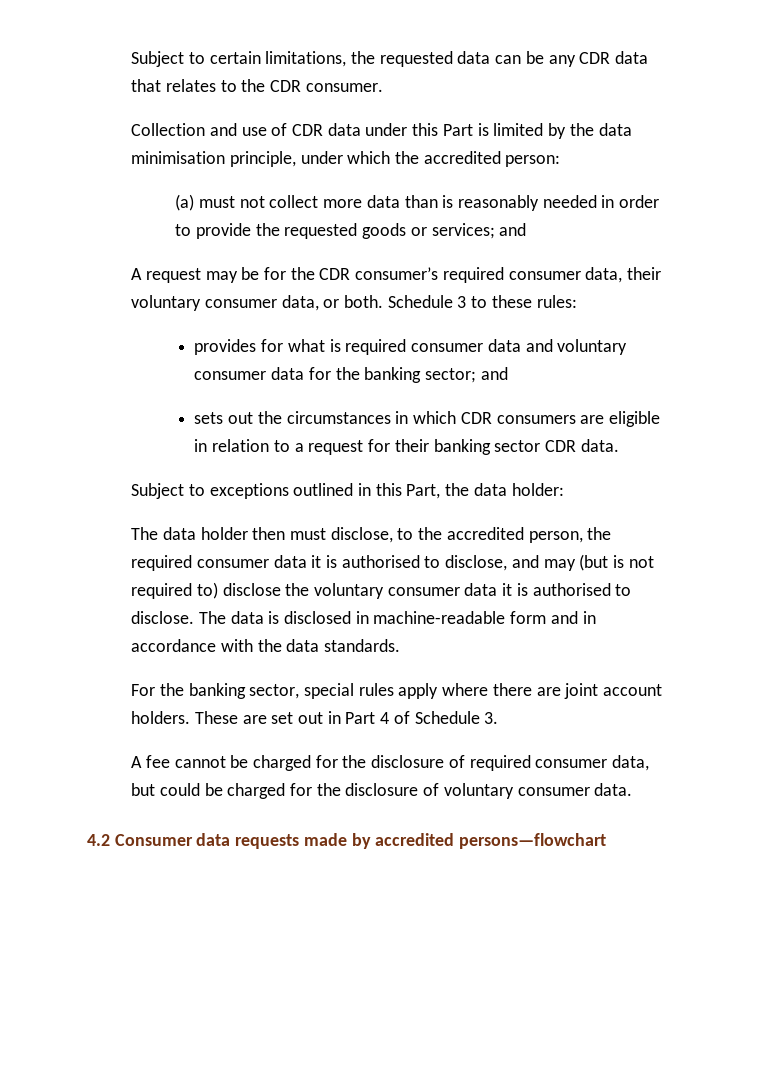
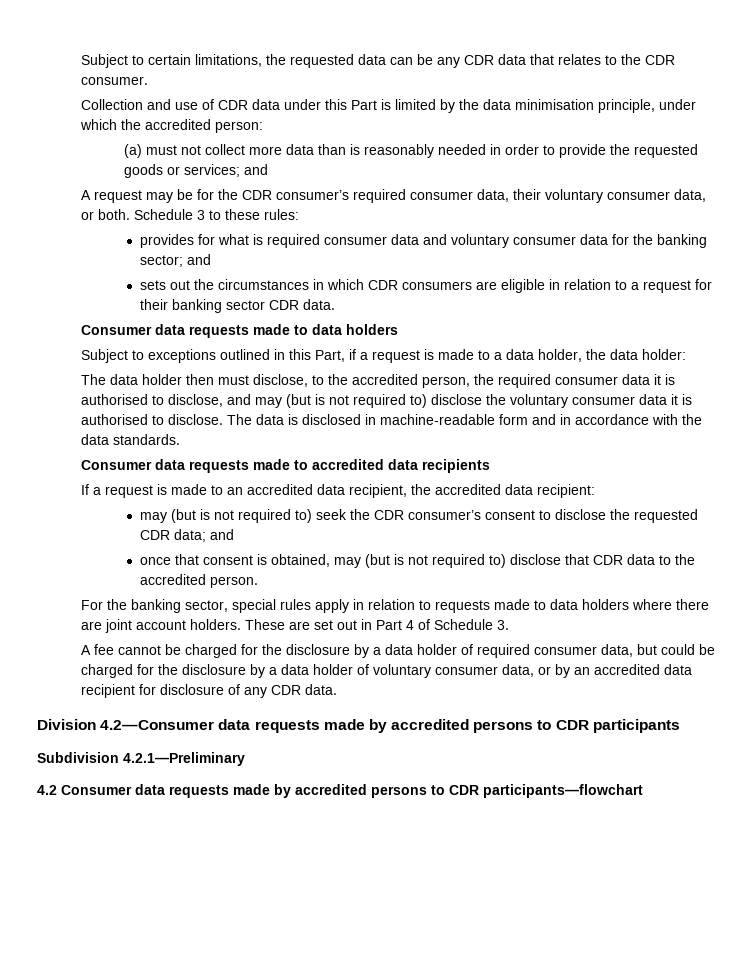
(619, 445) none -> [80,324,398,338] // Consumer data requests made to data holders
(441, 491) none -> [348,349,582,363] if a request is made to a data holder,
(401, 645) none -> [80,459,490,473] [80,484,595,498] [139,509,698,523] [139,529,234,542] [139,554,695,568] [139,574,258,588] // Consumer data requests made to accredited data recipients // If a request is made to an accredited data recipient, the accredited data recipient: // may (but is not required to) seek the CDR consumer’s consent to disclose the requested CDR data; and // once that consent is obtained, may (but is not required to) disclose that CDR data to the accredited person.
(439, 691) none -> [352,599,629,613] in relation to requests made to data holders
(445, 761) none -> [353,644,457,658] by a data holder
[423,783,633,799] of voluntary consumer data. -> [249,664,692,678] [80,684,337,698] [37,719,680,733] [37,752,245,766] by a data holder of voluntary consumer data, or by an accredited data recipient for disclosure of any CDR data. // Division 4.2—Consumer data requests made by accredited persons to CDR participants // Subdivision 4.2.1—Preliminary
[459,833,607,849] persons—flowchart -> [371,784,643,798] persons to CDR participants—flowchart

